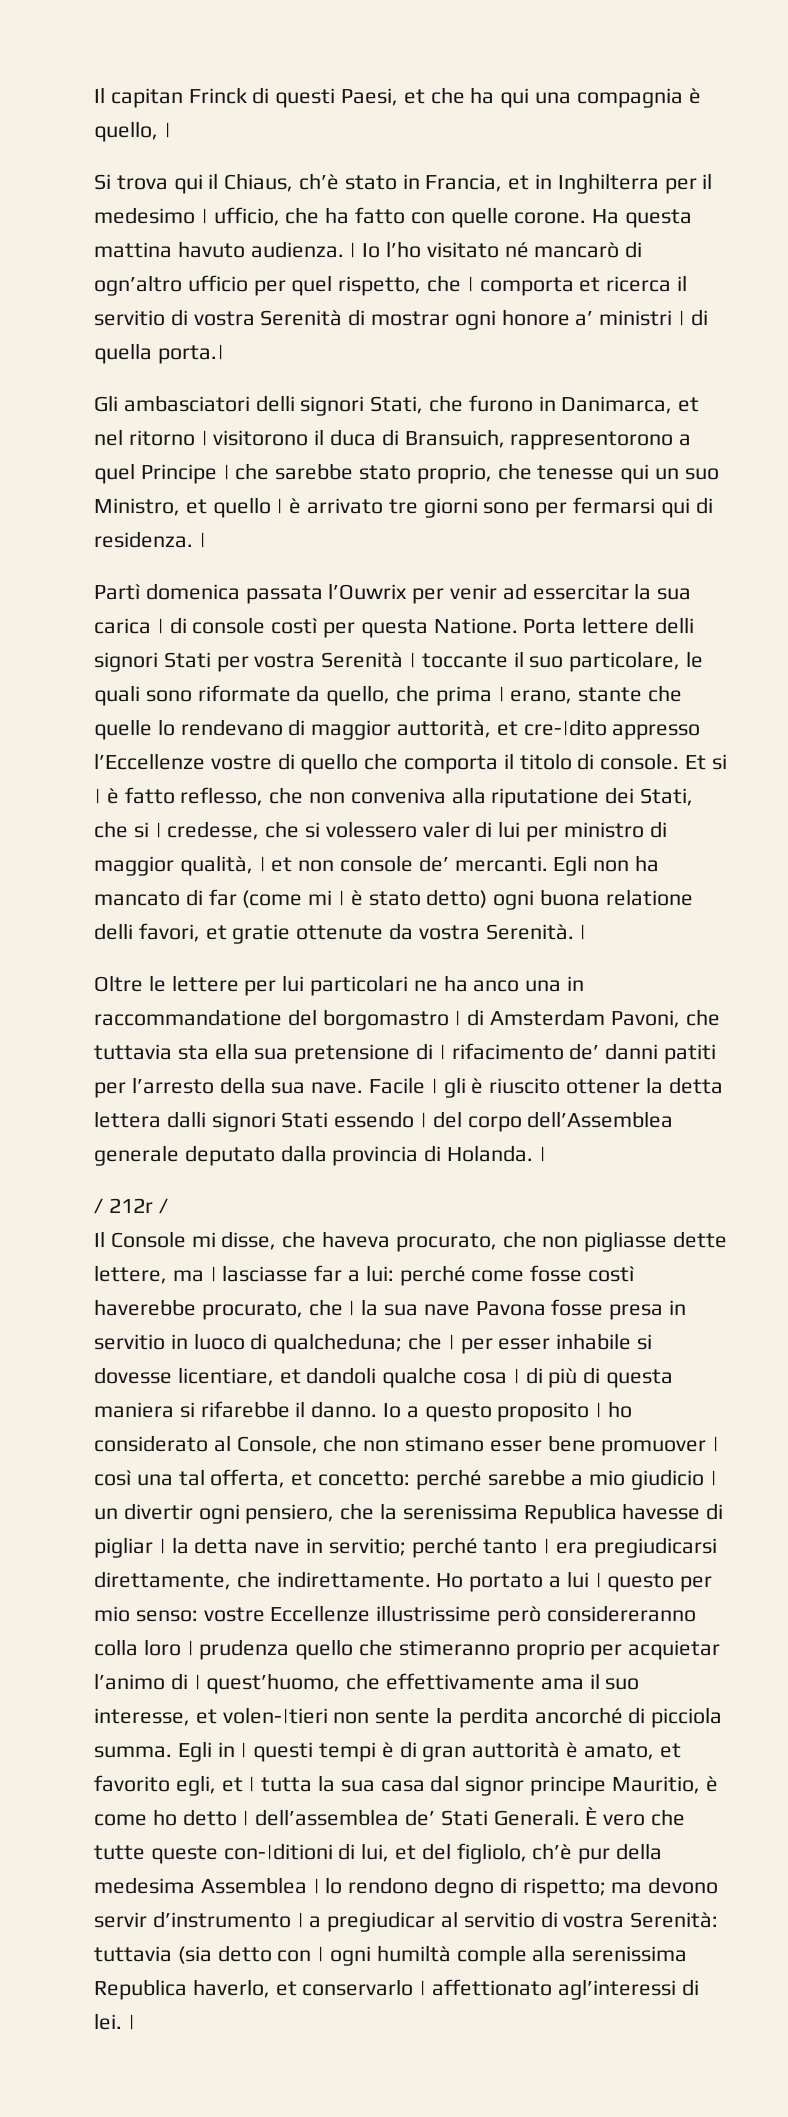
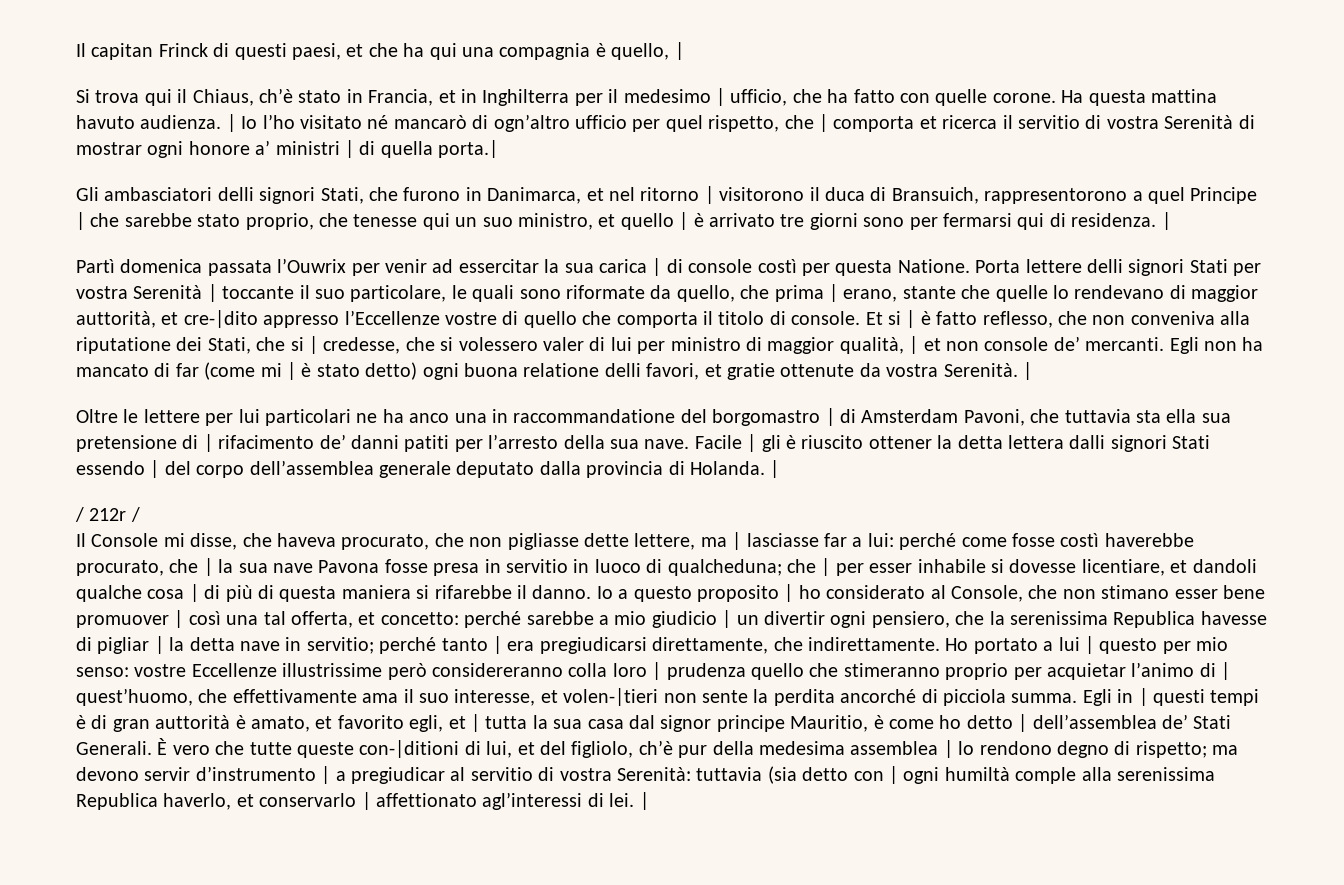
[341,88,399,106] Paesi, -> [292,43,341,60] paesi,
[94,498,180,516] Ministro, -> [517,213,593,230] ministro,
[527,1111,674,1128] dell’Assemblea -> [249,460,374,475] dell’assemblea
[200,1877,307,1894] Assemblea -> [850,741,939,755] assemblea

